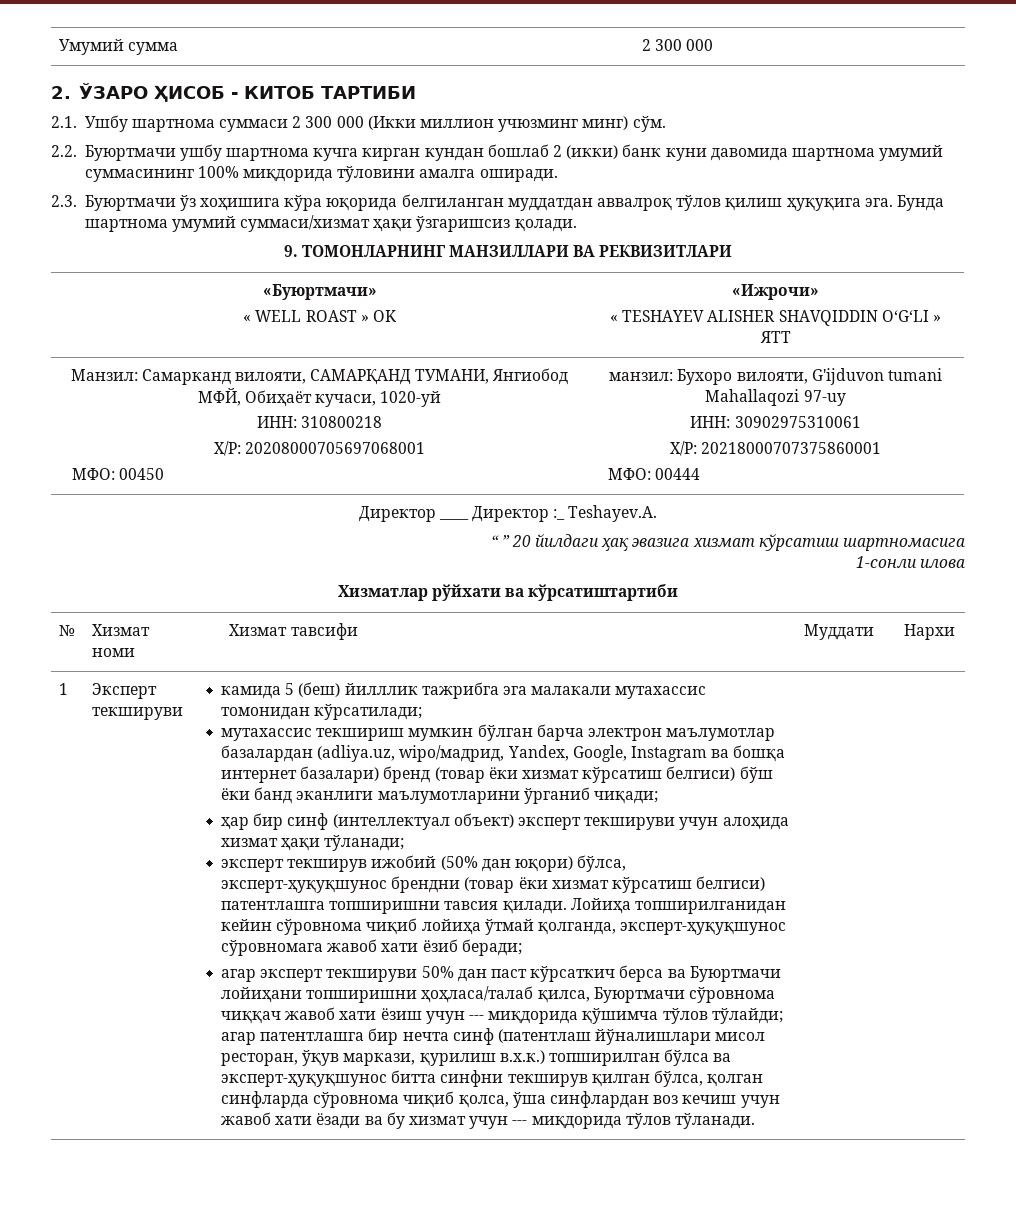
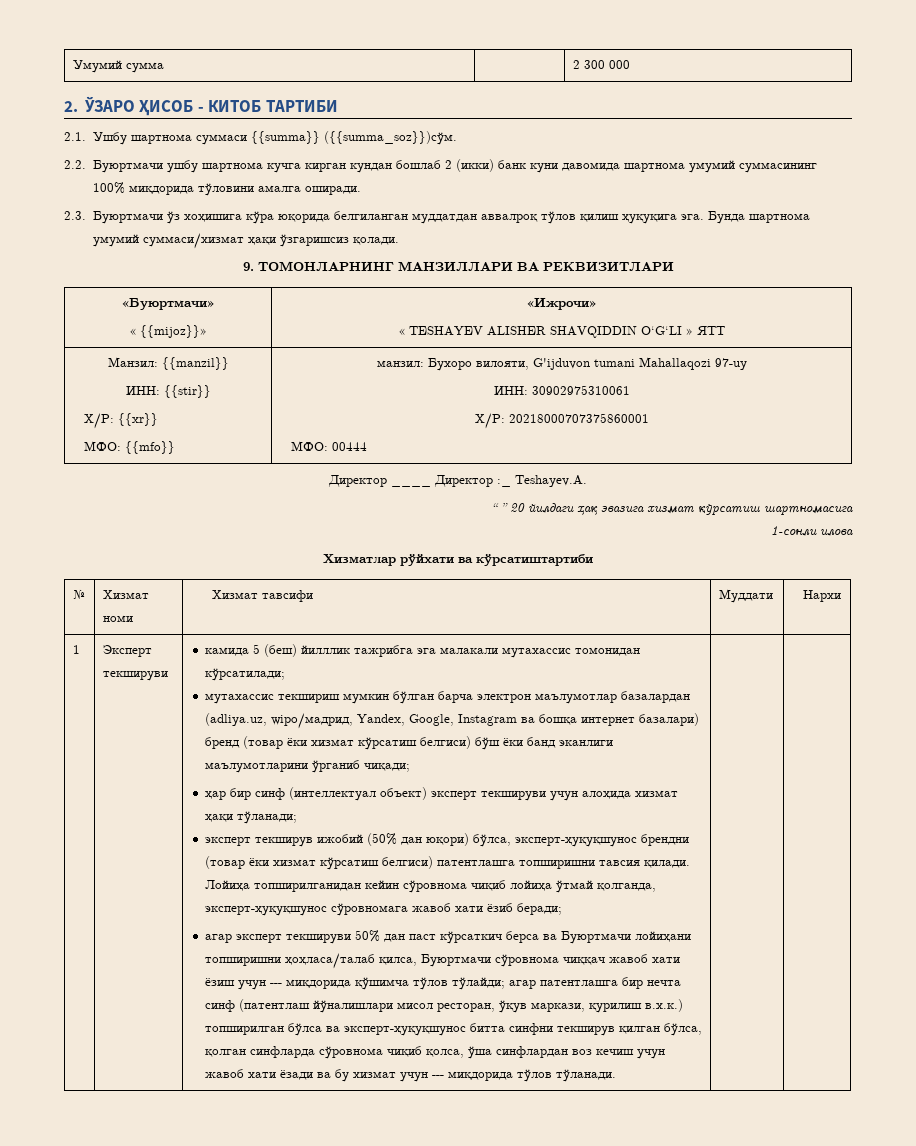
[292,116,666,132] 2 300 000 (Икки миллион учюзминг минг) сўм. -> [250,131,457,145] {{summa}} ({{summa_soz}})сўм.
[255,310,397,322] WELL ROAST » OK -> [140,325,207,338] {{mijoz}}»
[141,368,569,385] [197,388,442,407] [256,416,383,428] [213,441,426,456] [71,468,164,480] Самарканд вилояти, САМАРҚАНД ТУМАНИ, Янгиобод МФЙ, Обиҳаёт кучаси, 1020-уй // ИНН: 310800218 // Х/Р: 20208000705697068001 // МФО: 00450 -> [161,357,229,370] [125,385,211,398] [83,413,158,429] [83,441,175,454] {{manzil}} // ИНН: {{stir}} // Х/Р: {{xr}} // МФО: {{mfo}}

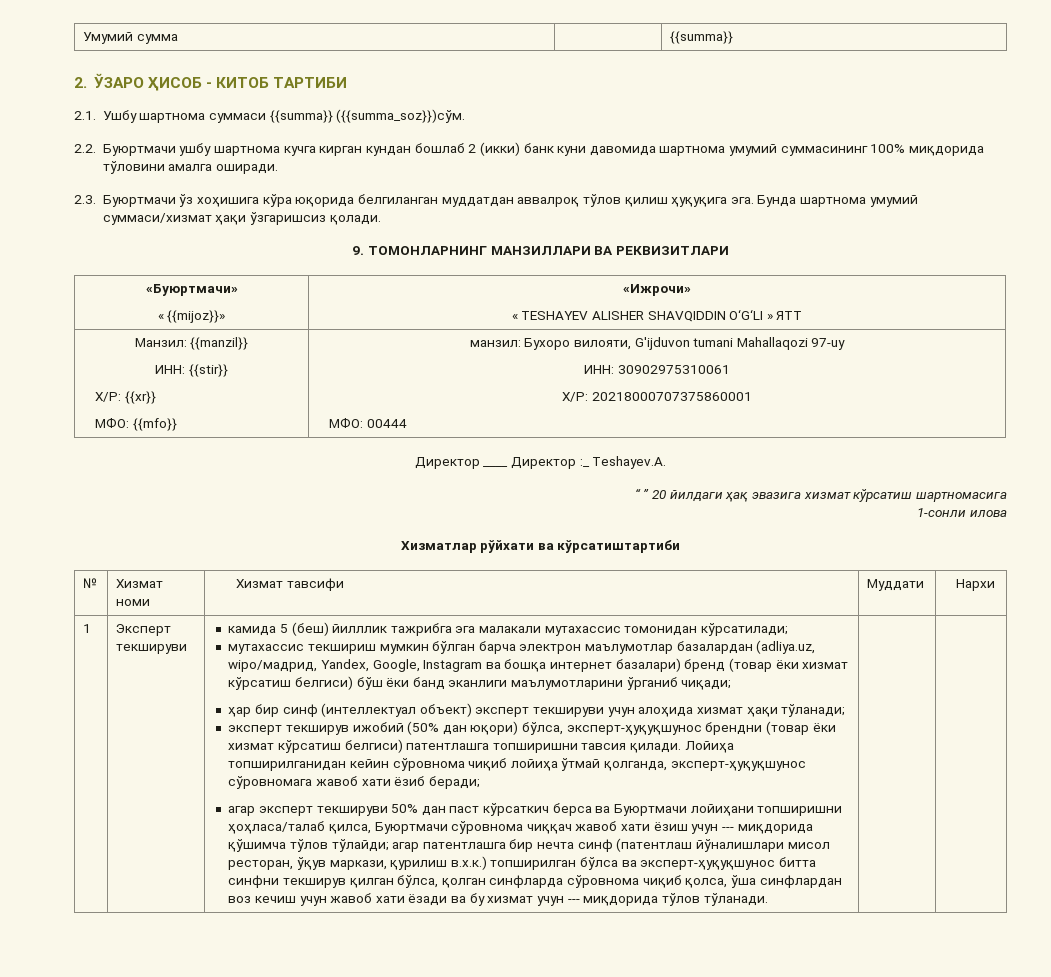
[572,60,630,69] 2 300 000 -> [670,31,734,44] {{summa}}

